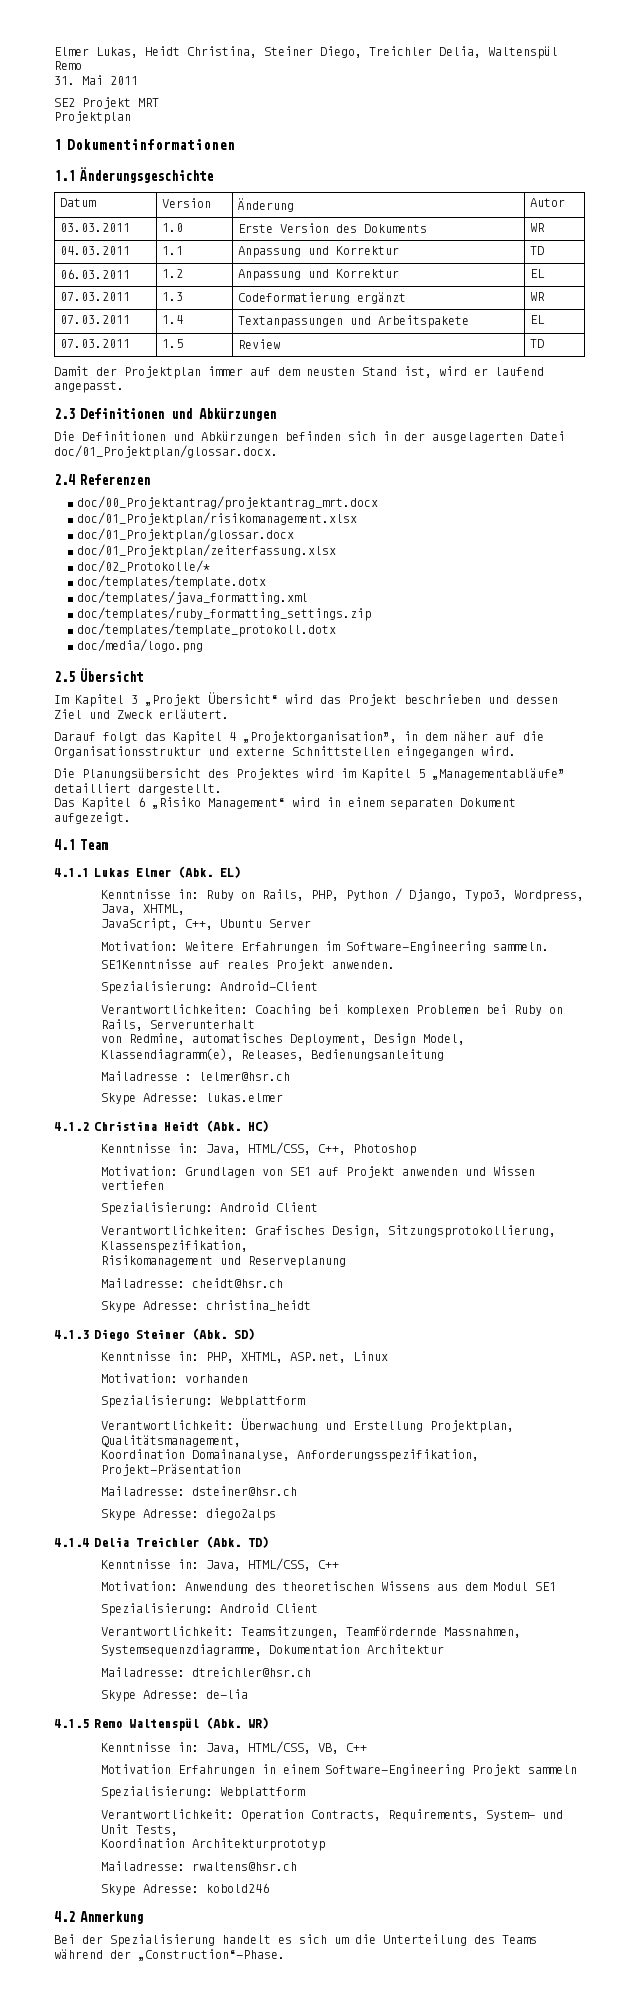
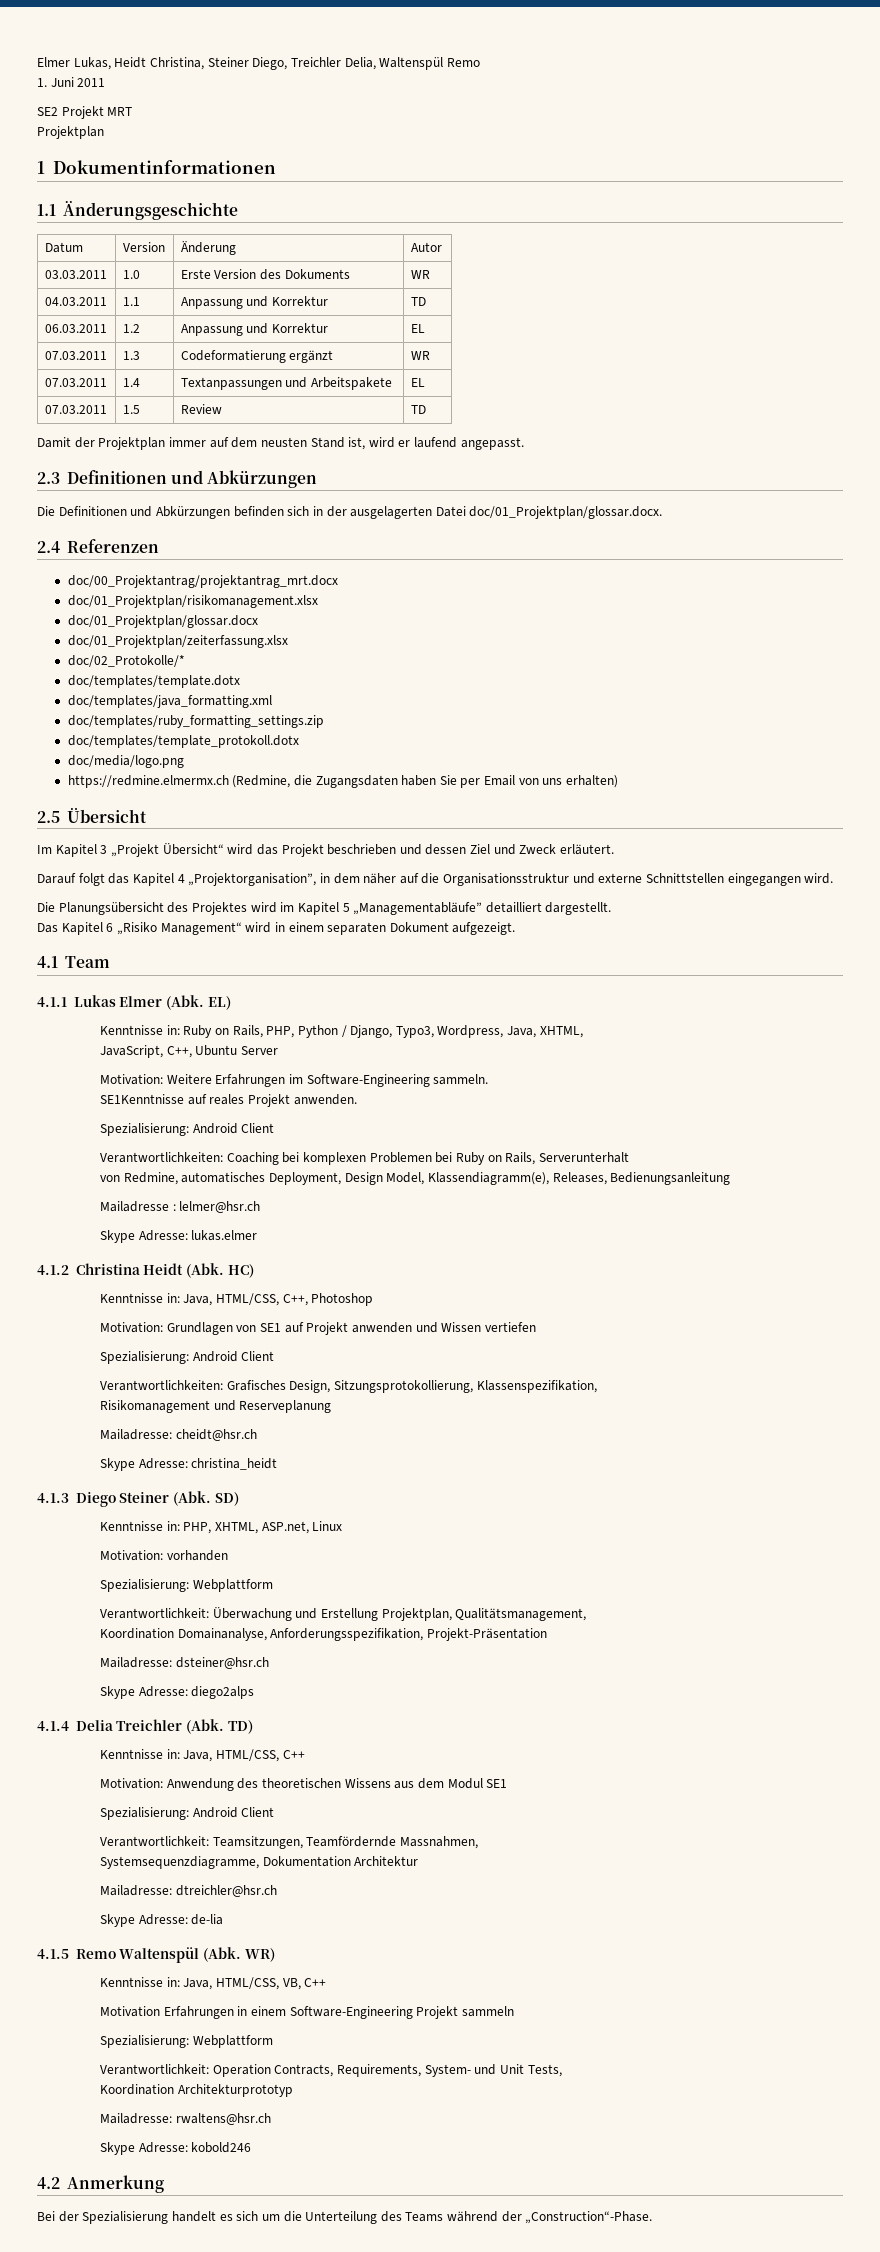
[54,75,103,85] 31. Mai -> [37,77,74,87] 1. Juni
(203, 646) none -> [67,775,619,788] // https://redmine.elmermx.ch (Redmine, die Zugangsdaten haben Sie per Email von uns erhalten)
[220,981,319,991] Android-Client -> [192,1123,275,1134] Android Client

